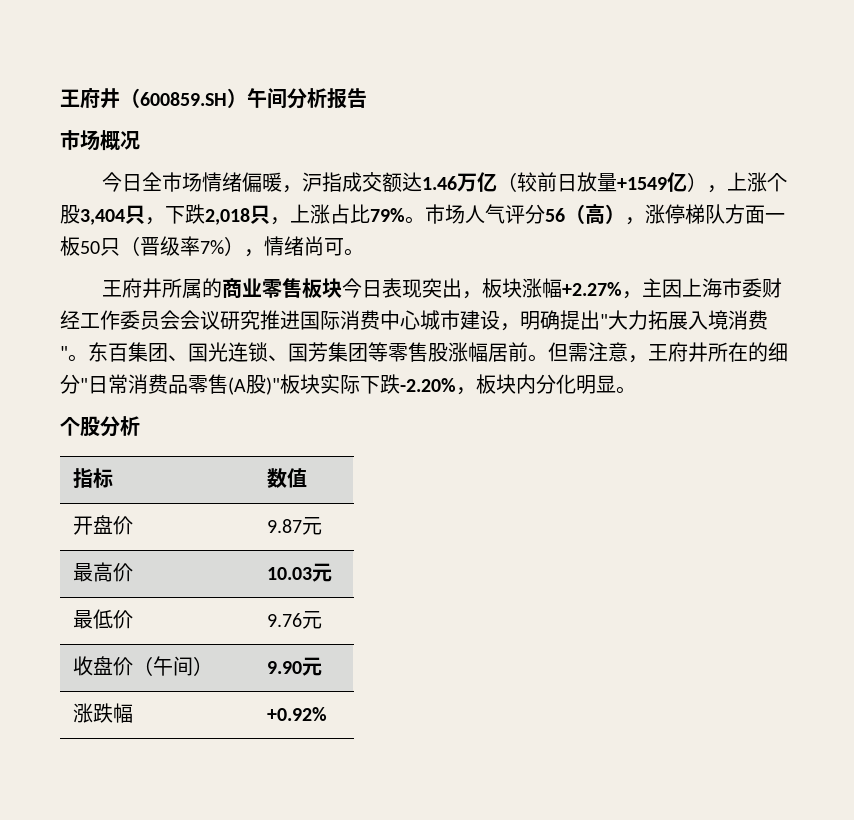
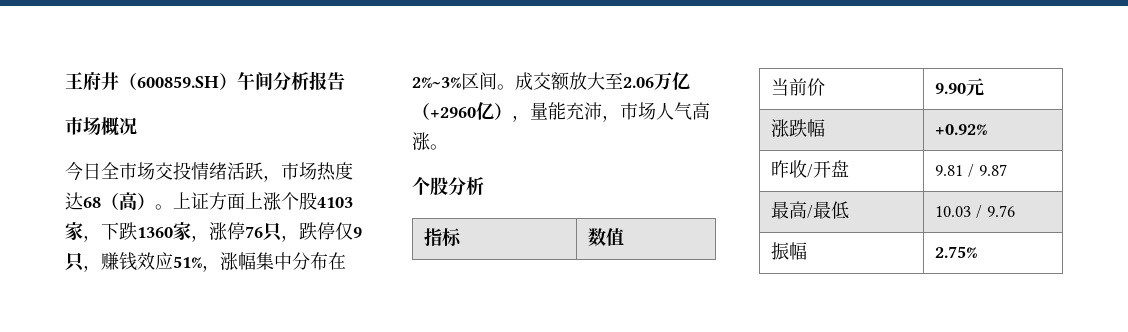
[202,172,788,193] [60,204,785,225] [60,236,364,257] [102,278,783,299] [60,310,768,331] [60,342,788,363] [60,374,616,395] 情绪偏暖，沪指成交额达1.46万亿（较前日放量+1549亿），上涨个股3,404只，下跌2,018只，上涨占比79%。市场人气评分56（高），涨停梯队方面一板50只（晋级率7%），情绪尚可。 // 王府井所属的商业零售板块今日表现突出，板块涨幅+2.27%，主因上海市委财经工作委员会会议研究推进国际消费中心城市建设，明确提出"大力拓展入境消费"。东百集团、国光连锁、国芳集团等零售股涨幅居前。但需注意，王府井所在的细分"日常消费品零售(A股)"板块实际下跌-2.20%，板块内分化明显 -> [155,162,353,182] [65,192,353,210] [65,222,362,242] [65,252,346,272] [412,72,690,91] [412,102,710,122] [412,132,430,150] 交投情绪活跃，市场热度达68（高）。上证方面上涨个股4103家，下跌1360家，涨停76只，跌停仅9只，赚钱效应51%，涨幅集中分布在2%~3%区间。成交额放大至2.06万亿（+2960亿），量能充沛，市场人气高涨
[72,515,133,535] [266,517,322,535] [72,562,133,582] [266,563,332,582] [72,609,133,629] [266,611,322,629] [72,656,213,676] [266,657,322,676] [72,703,133,723] [266,707,327,721] 开盘价 | 9.87元 // 最高价 | 10.03元 // 最低价 | 9.76元 // 收盘价（午间） | 9.90元 // 涨跌幅 | +0.92% -> [770,78,825,96] [934,78,984,96] [770,119,825,137] [934,124,987,135] [770,160,849,178] [934,164,1007,177] [770,201,849,219] [934,205,1015,218] [770,242,807,260] [934,246,977,258] 当前价 | 9.90元 // 涨跌幅 | +0.92% // 昨收/开盘 | 9.81 / 9.87 // 最高/最低 | 10.03 / 9.76 // 振幅 | 2.75%

